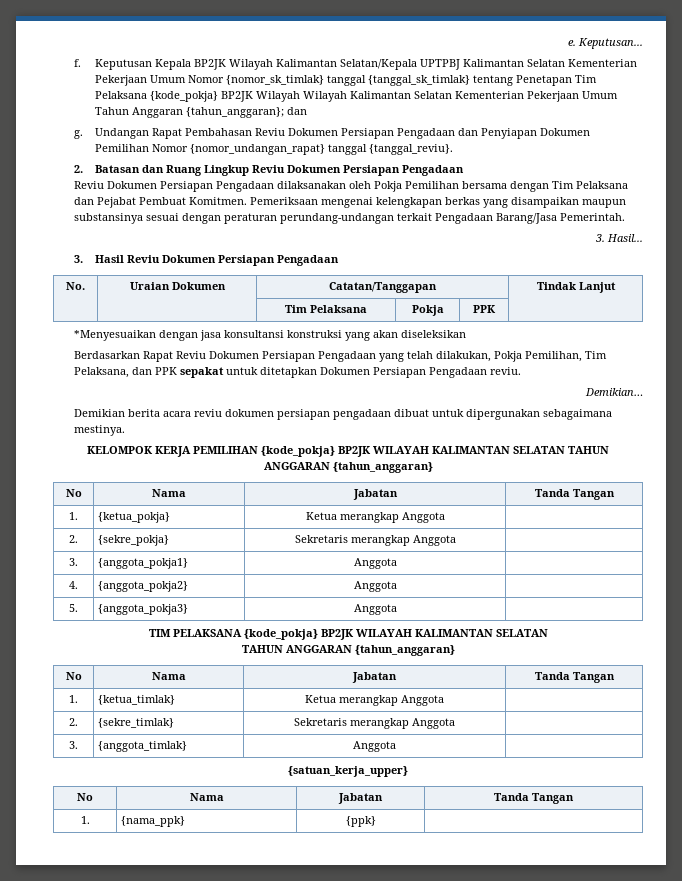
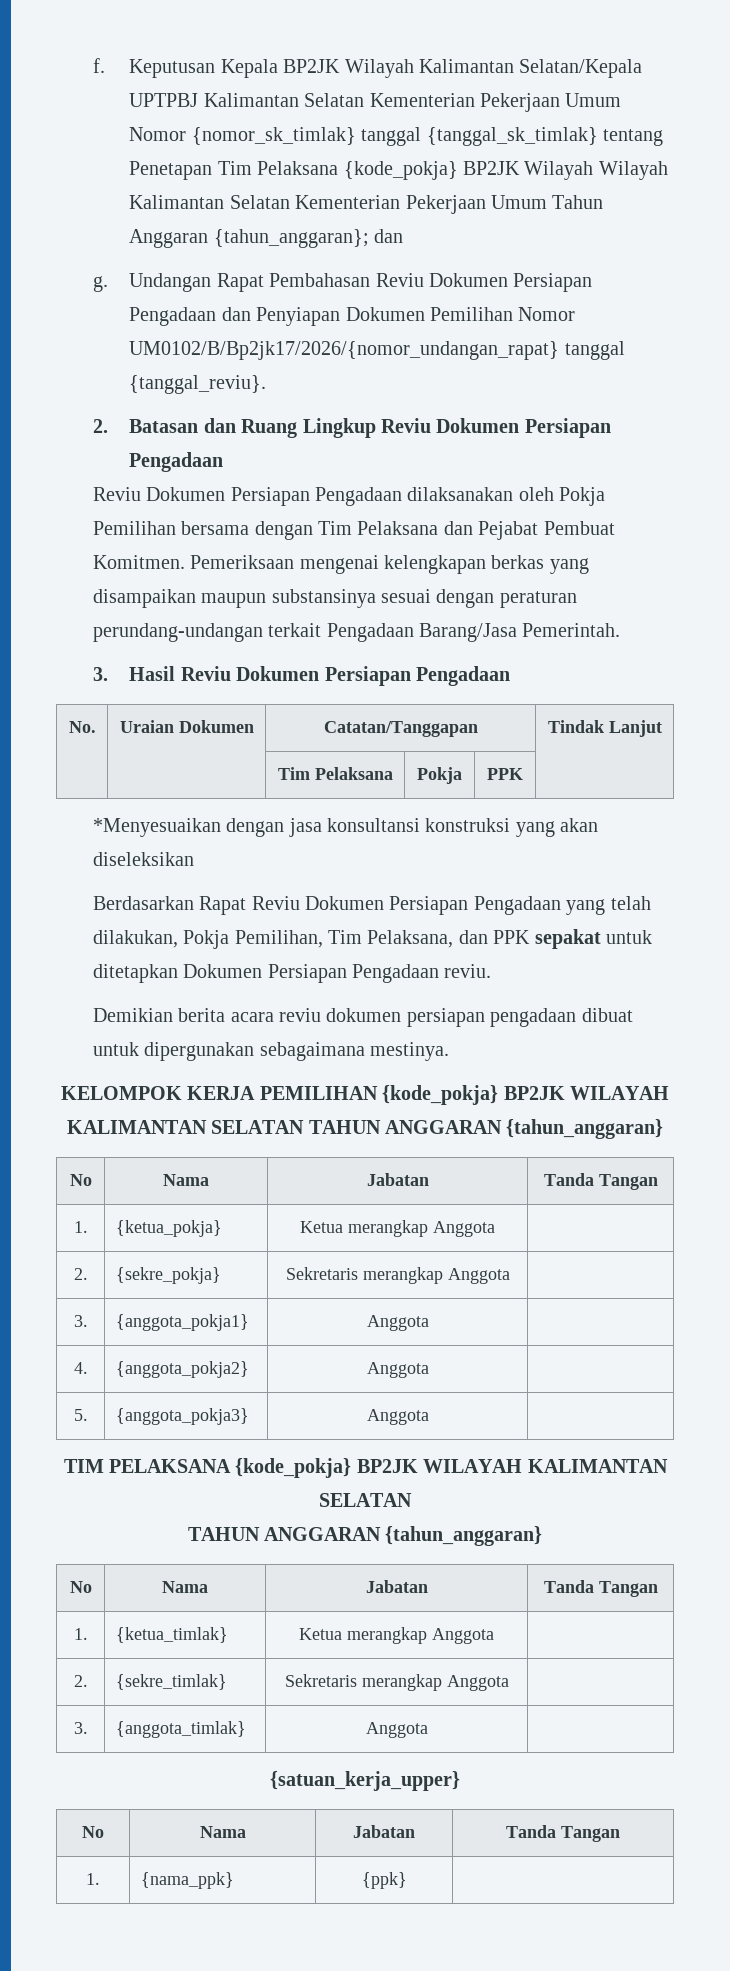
[568,38,643,49] e. Keputusan... // -> (92, 65) none
[189,144,325,155] {nomor_undangan_rapat} -> [129,341,560,360] UM0102/B/Bp2jk17/2026/{nomor_undangan_rapat}
[595,234,643,242] // 3. Hasil... -> (621, 630) none
[585,388,643,396] // Demikian… -> (492, 971) none

